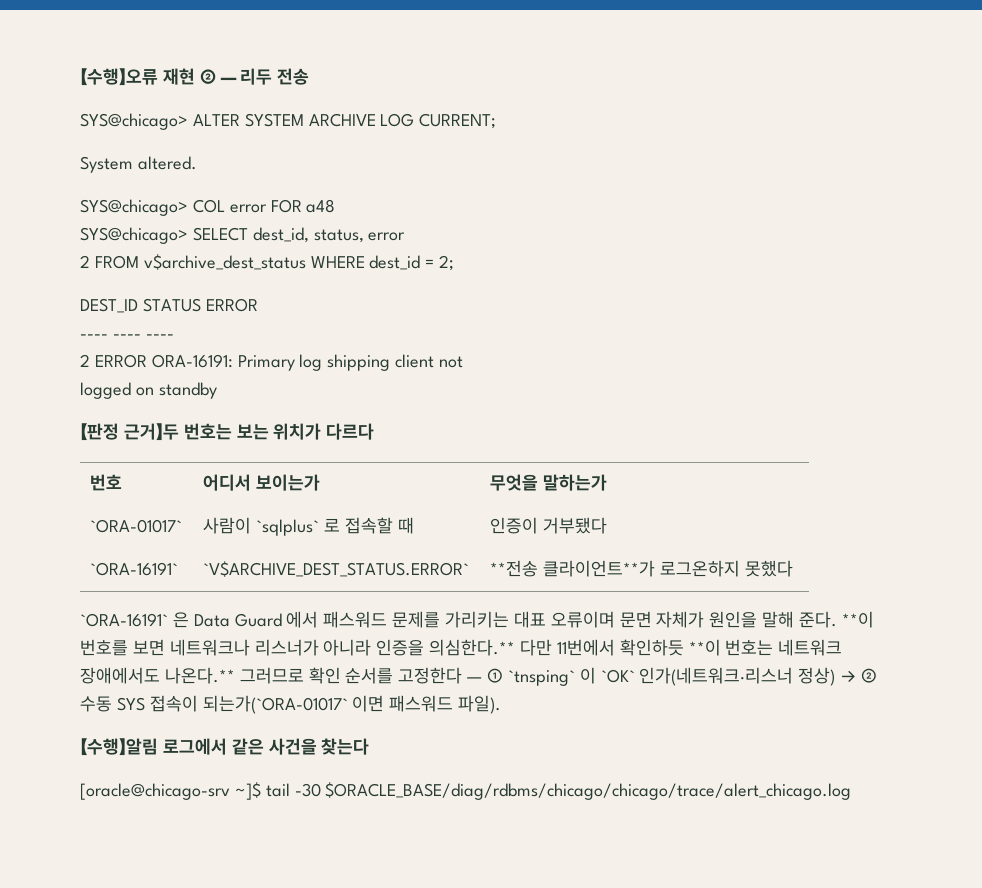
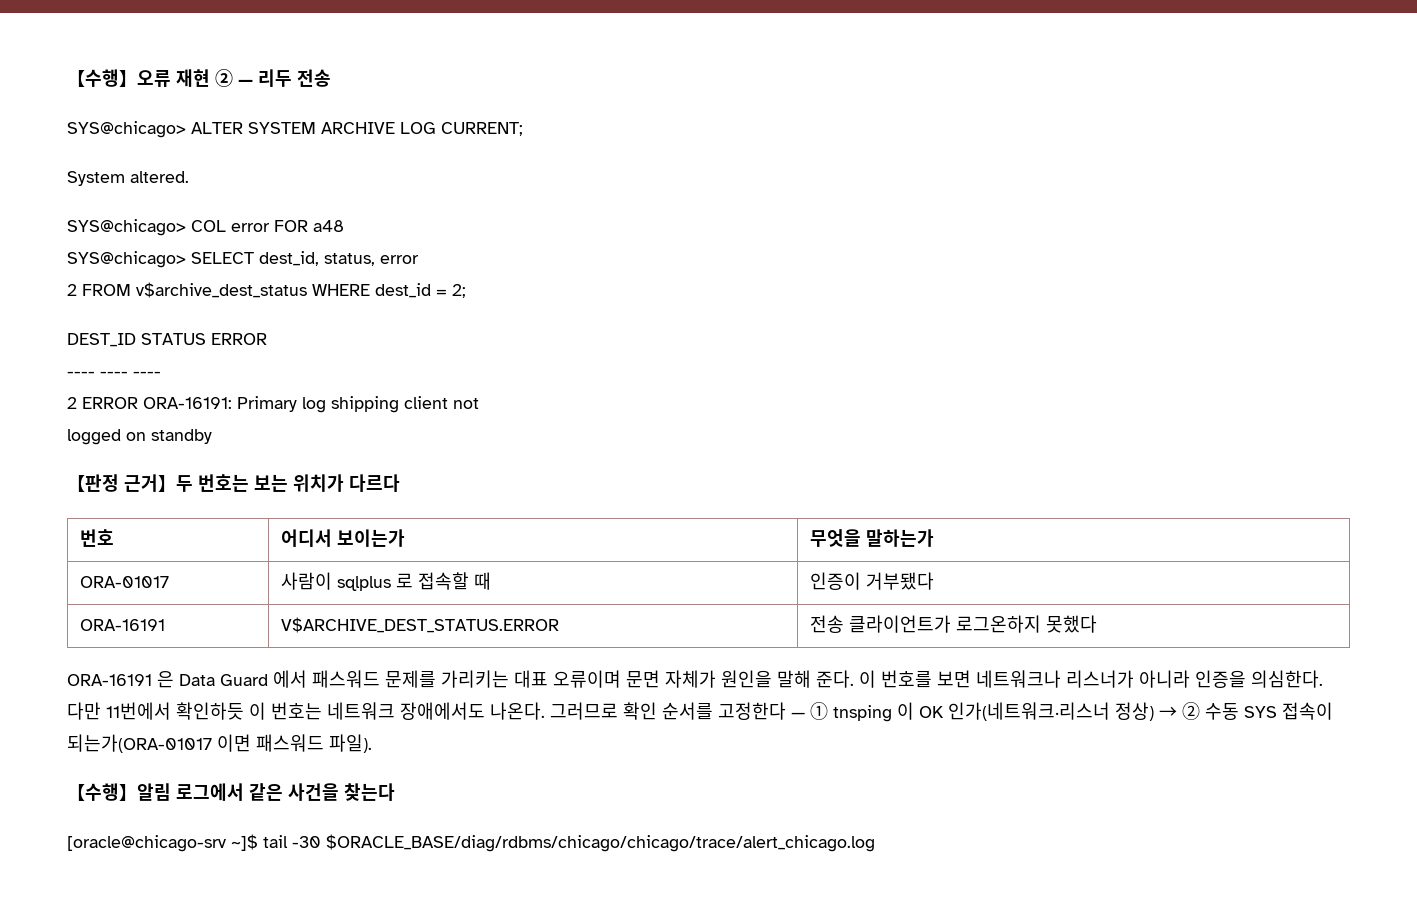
[90,519,183,533] `ORA-01017` -> [80,576,170,588] ORA-01017
[255,519,319,536] `sqlplus` -> [337,576,392,591] sqlplus
[90,562,179,576] [203,561,470,577] [490,560,655,577] `ORA-16191` | `V$ARCHIVE_DEST_STATUS.ERROR` | **전송 클라이언트**가 -> [80,619,166,631] [281,617,560,633] [810,615,952,633] ORA-16191 | V$ARCHIVE_DEST_STATUS.ERROR | 전송 클라이언트가
[80,613,168,627] `ORA-16191` -> [67,674,152,686] ORA-16191
[841,611,874,628] **이 -> [859,670,876,688] 이
[429,639,516,656] 의심한다.** -> [1251,670,1323,688] 의심한다.
[688,639,721,656] **이 -> [249,702,266,720] 이
[164,667,235,684] 나온다.** -> [490,702,545,720] 나온다.
[507,667,635,686] `tnsping` 이 `OK` -> [833,702,944,722] tnsping 이 OK
[202,695,348,714] 되는가(`ORA-01017` -> [67,734,212,753] 되는가(ORA-01017

